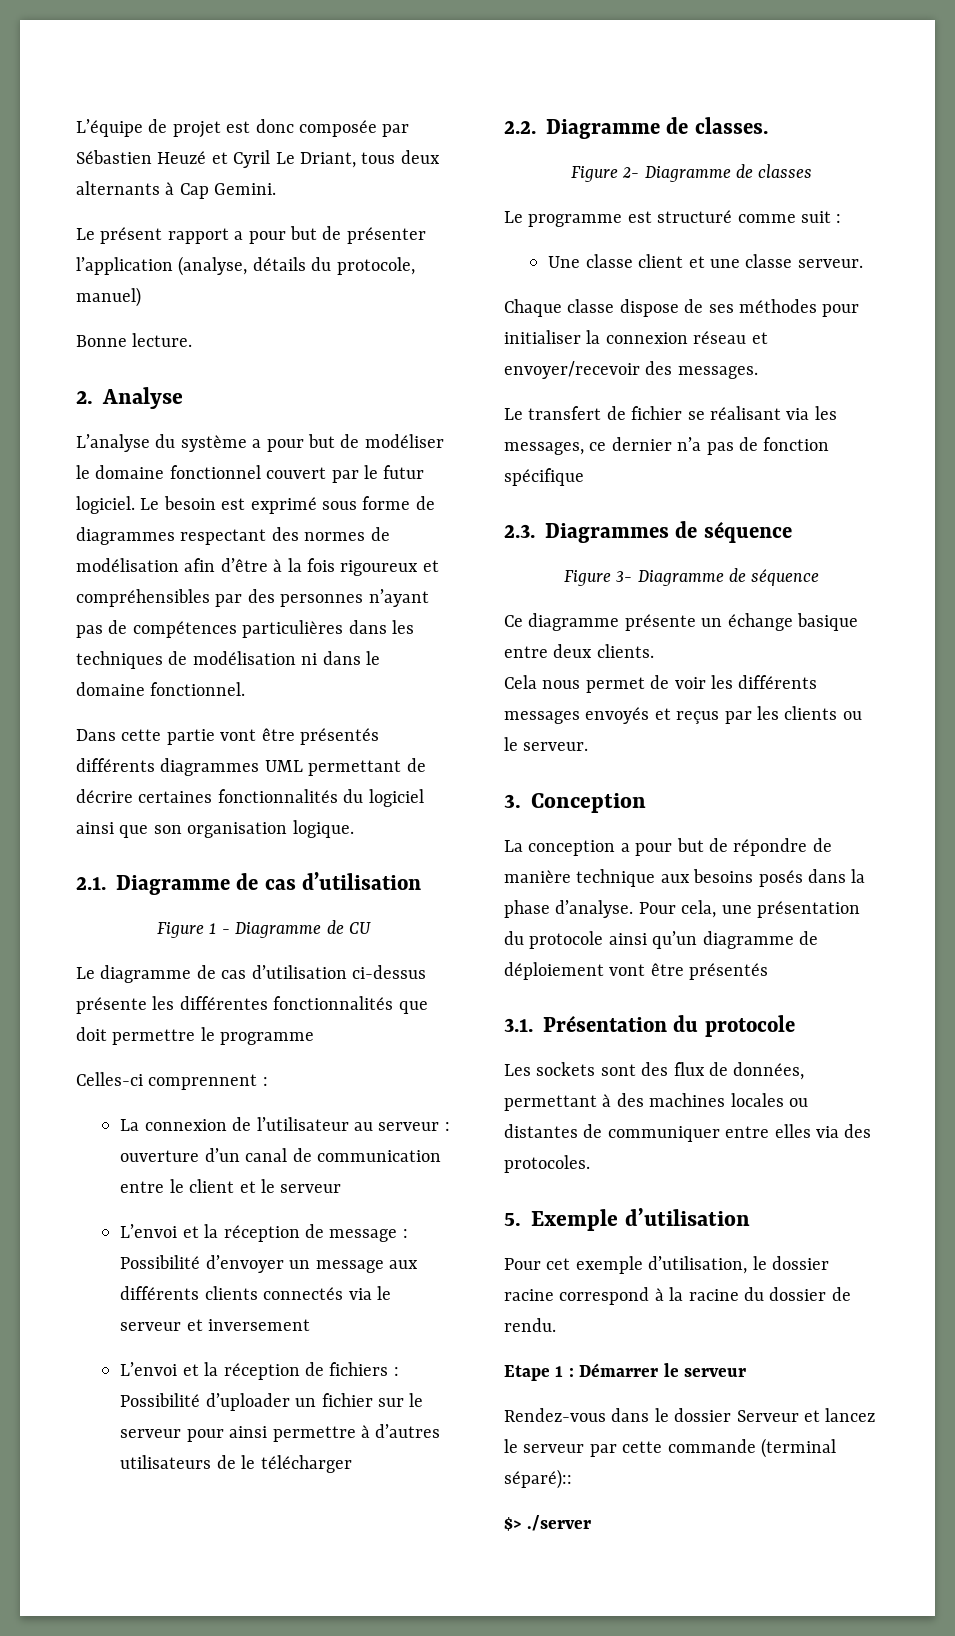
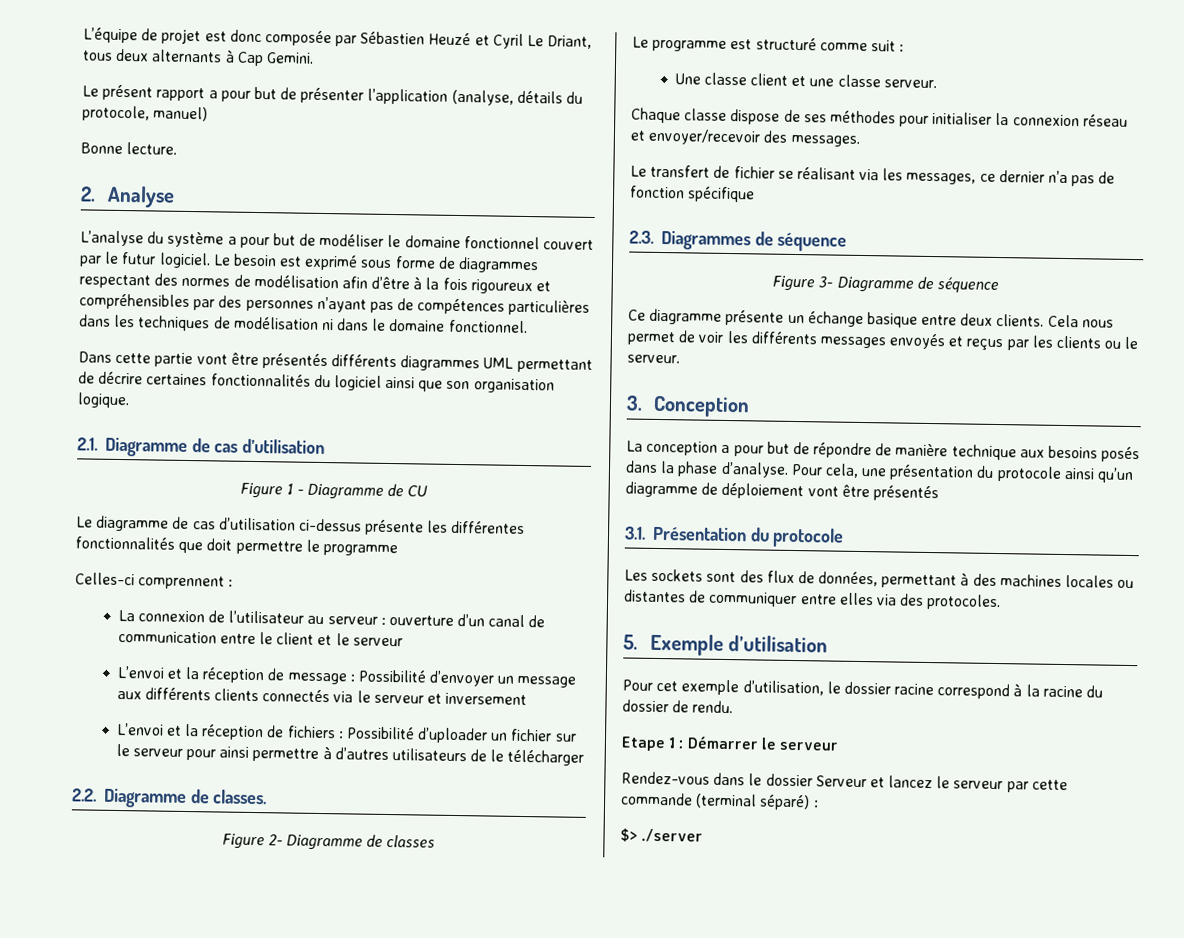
(654, 651) // -> (1045, 320) none
[504,1469,572,1489] séparé):: -> [759,794,819,811] séparé) :

